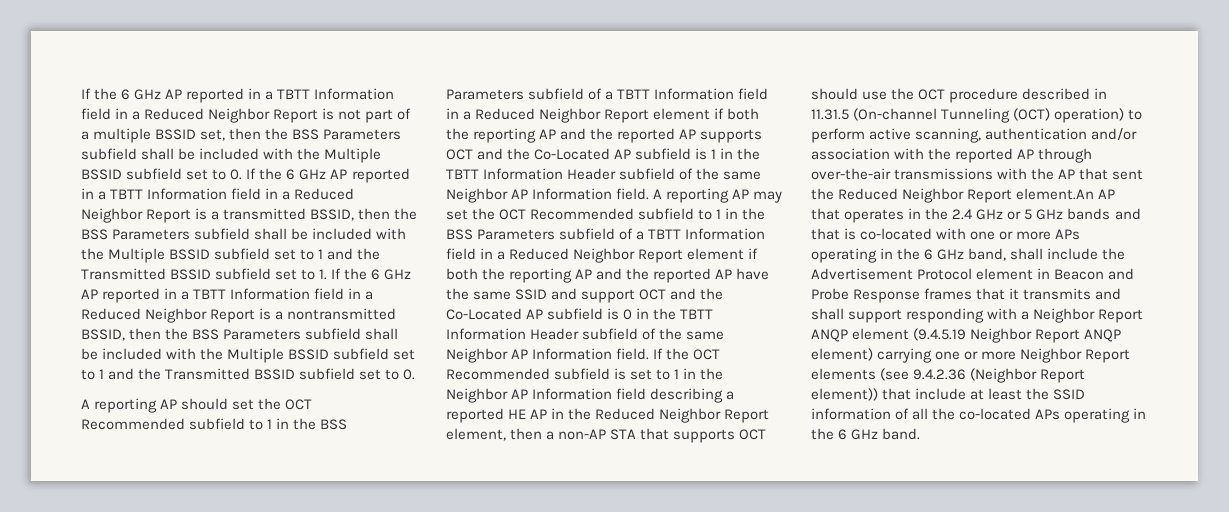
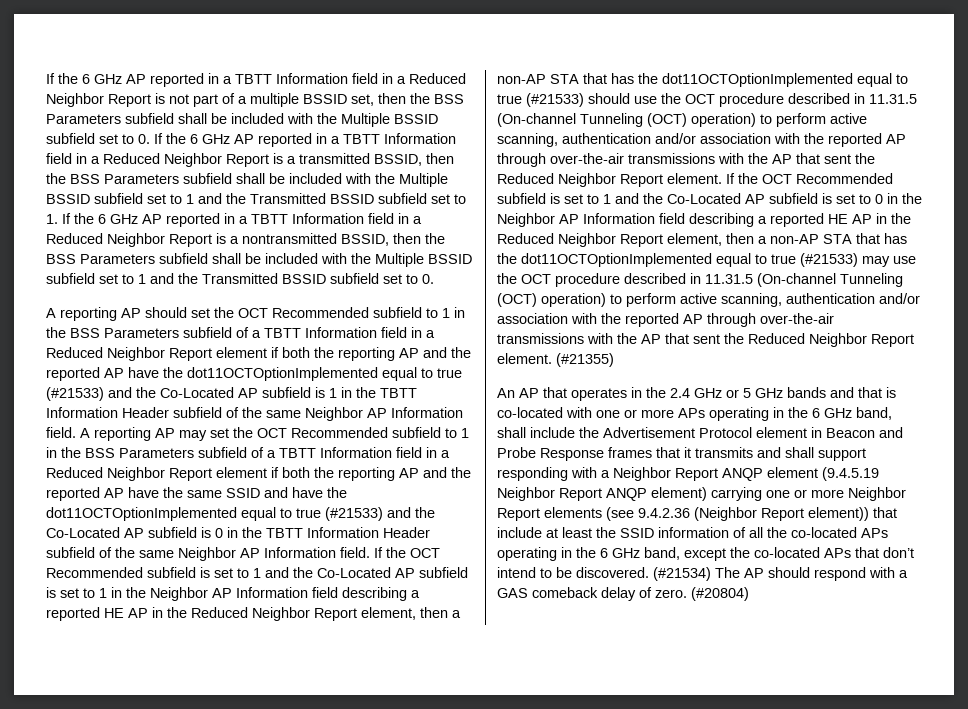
[700,129,763,143] [446,149,473,160] supports OCT -> [128,367,462,381] [46,387,104,401] have the dot11OCTOptionImplemented equal to true (#21533)
[581,289,667,303] support OCT -> [292,487,347,498] [46,507,383,521] have the dot11OCTOptionImplemented equal to true (#21533)
(680, 374) none -> [265,567,468,578] [46,587,107,598] and the Co-Located AP subfield is set to 1
[673,429,767,443] supports OCT -> [611,73,908,87] [497,93,584,107] has the dot11OCTOptionImplemented equal to true (#21533)
[1016,188,1095,200] element.An -> [667,173,893,184] [497,193,922,204] [497,213,911,227] [497,233,907,247] [497,253,916,267] [497,273,903,287] [497,293,920,307] [497,313,834,327] [497,333,914,347] [497,353,614,367] [497,388,515,398] element. If the OCT Recommended subfield is set to 1 and the Co-Located AP subfield is set to 0 in the Neighbor AP Information field describing a reported HE AP in the Reduced Neighbor Report element, then a non-AP STA that has the dot11OCTOptionImplemented equal to true (#21533) may use the OCT procedure described in 11.31.5 (On-channel Tunneling (OCT) operation) to perform active scanning, authentication and/or association with the reported AP through over-the-air transmissions with the AP that sent the Reduced Neighbor Report element. (#21355) // An
[882,428,921,440] band. -> [644,547,914,561] [497,567,908,581] [497,587,749,601] band, except the co-located APs that don’t intend to be discovered. (#21534) The AP should respond with a GAS comeback delay of zero. (#20804)

